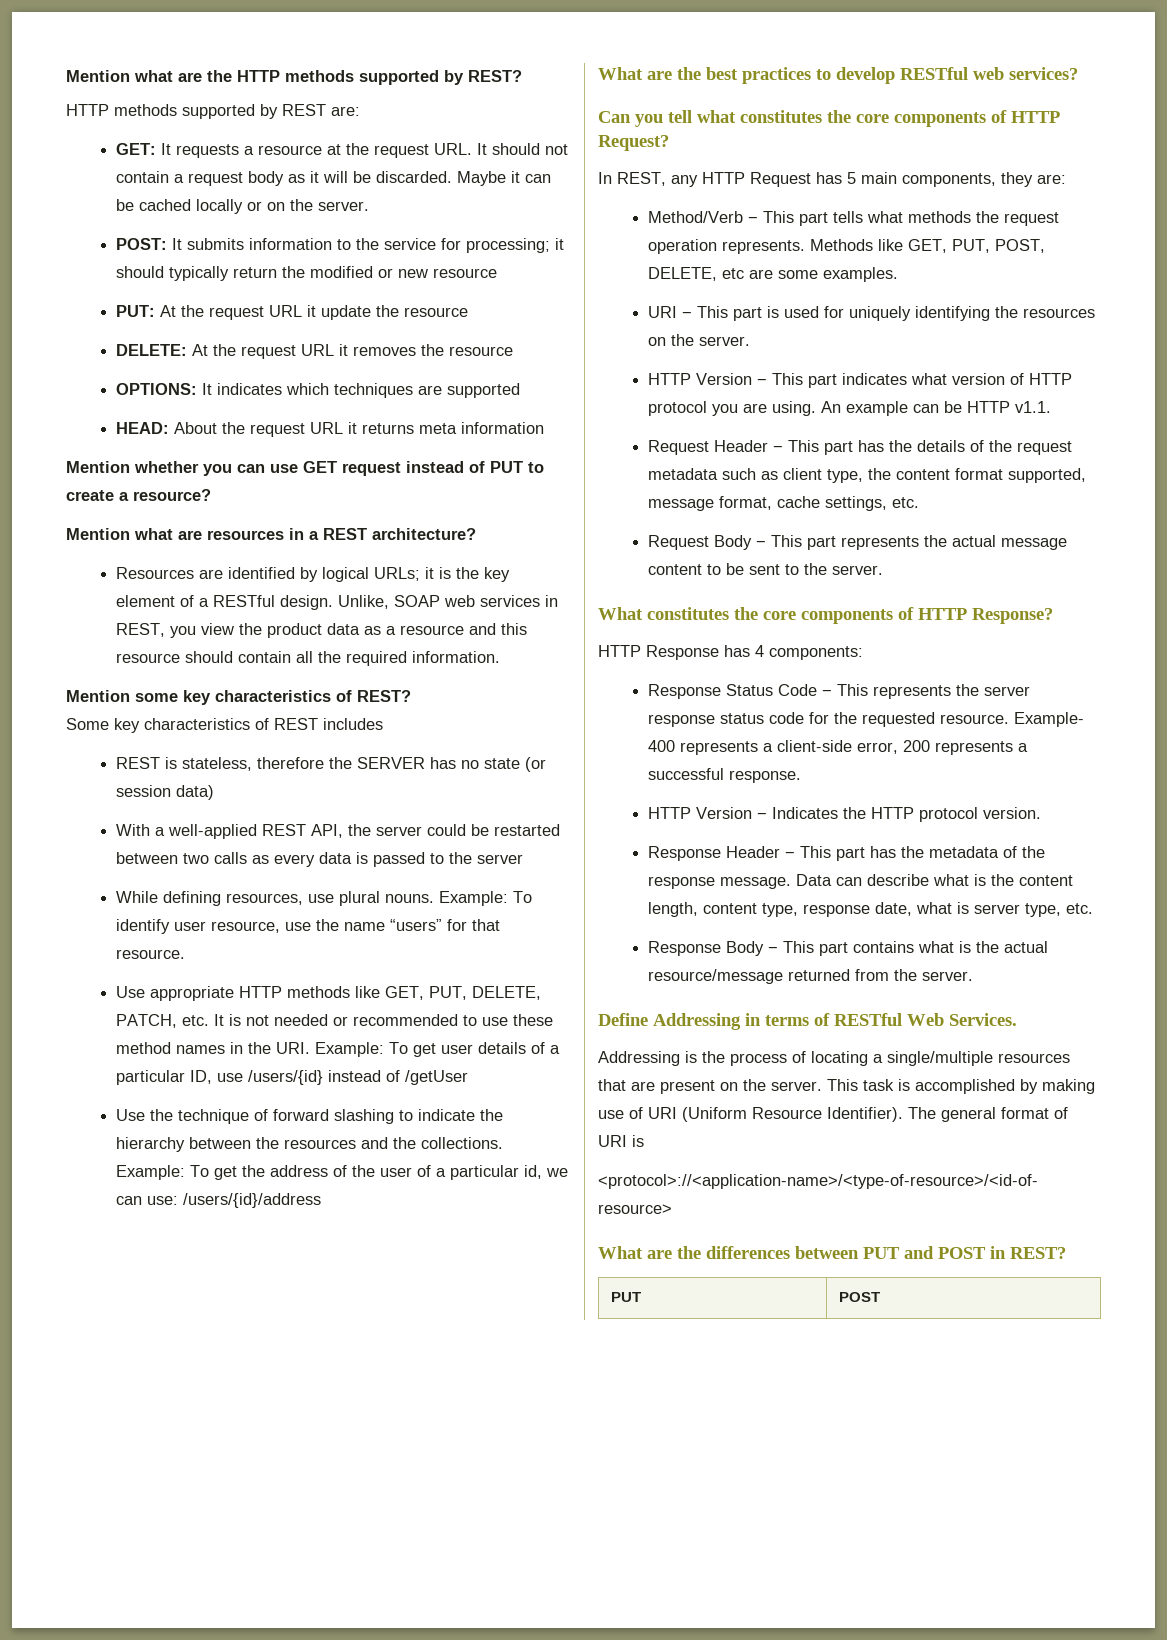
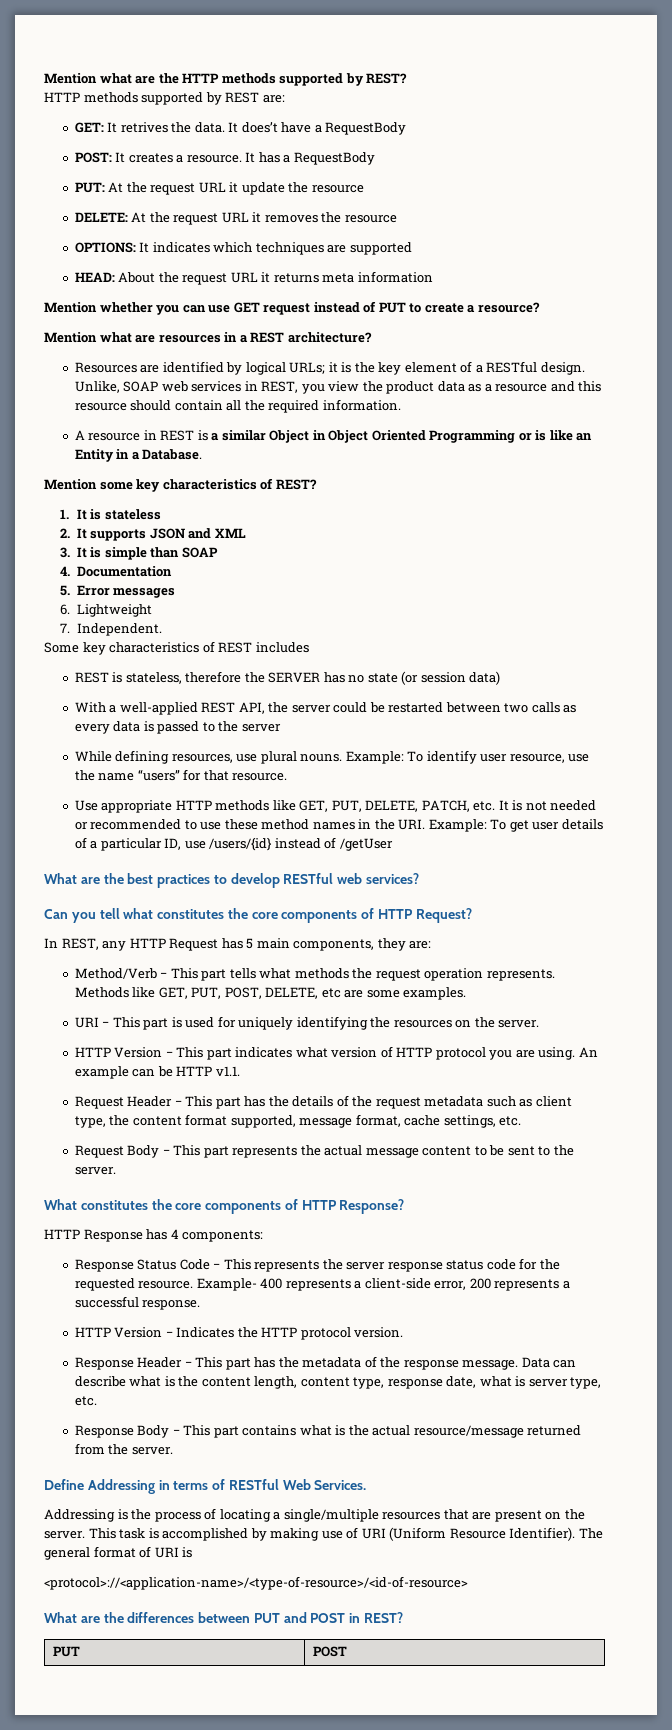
[175,143,568,158] [115,171,551,186] [115,199,369,214] [115,238,564,253] [115,266,497,281] requests a resource at the request URL. It should not contain a request body as it will be discarded. Maybe it can be cached locally or on the server. // POST: It submits information to the service for processing; it should typically return the modified or new resource -> [120,122,407,135] [74,152,375,165] retrives the data. It does’t have a RequestBody // POST: It creates a resource. It has a RequestBody
(500, 657) none -> [74,430,593,443] [74,449,203,462] // A resource in REST is a similar Object in Object Oriented Programming or is like an Entity in a Database.
(411, 696) none -> [60,509,161,520] [60,528,246,541] [60,547,218,560] [60,566,172,577] [60,585,176,598] [60,604,152,617] [60,623,162,636] // 1. It is stateless // 2. It supports JSON and XML // 3. It is simple than SOAP // 4. Documentation // 5. Error messages // 6. Lightweight // 7. Independent.
[115,1109,503,1124] [115,1137,503,1152] [115,1165,568,1180] [115,1193,321,1208] // Use the technique of forward slashing to indicate the hierarchy between the resources and the collections. Example: To get the address of the user of a particular id, we can use: /users/{id}/address -> (393, 844) none

